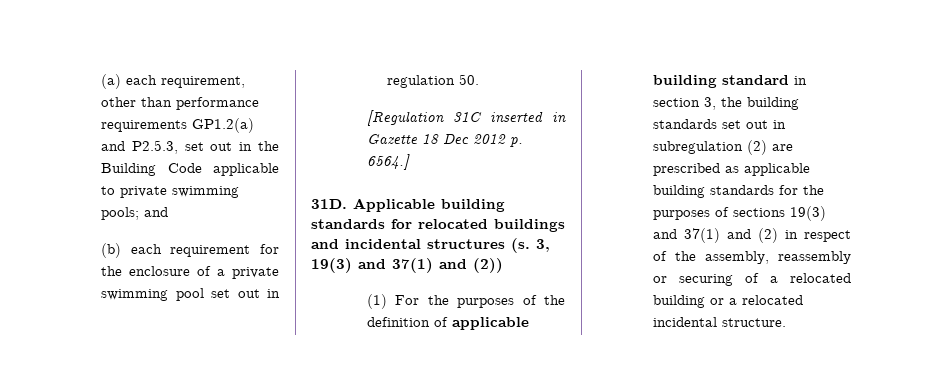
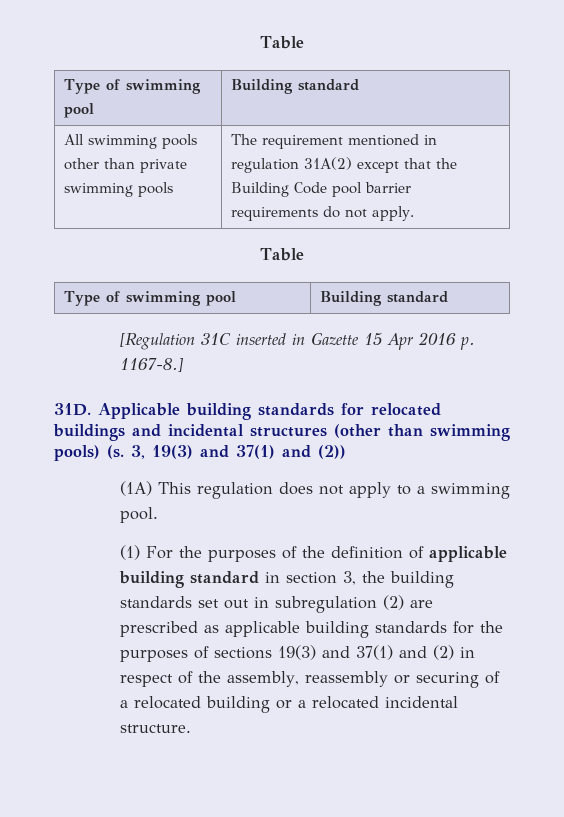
[101,74,246,89] [101,97,260,110] [101,118,255,133] [101,140,279,154] [101,163,279,176] [101,186,240,198] [101,207,169,220] [101,243,279,258] [101,266,279,279] [101,288,280,301] [387,74,480,88] (a) each requirement, other than performance requirements GP1.2(a) and P2.5.3, set out in the Building Code applicable to private swimming pools; and // (b) each requirement for the enclosure of a private swimming pool set out in regulation 50. -> [260,36,305,49] [63,79,201,94] [63,103,94,118] [230,79,359,94] [63,134,197,149] [63,158,187,173] [63,182,173,197] [230,134,437,149] [230,157,457,173] [230,182,411,197] [230,206,414,221] [260,248,305,261] [63,291,236,306] [319,291,448,306] Table // Type of swimming pool | Building standard // All swimming pools other than private swimming pools | The requirement mentioned in regulation 31A(2) except that the Building Code pool barrier requirements do not apply. // Table // Type of swimming pool | Building standard
[421,134,523,147] [366,154,410,170] 18 Dec 2012 p. 6564.] -> [363,332,475,350] [119,357,184,372] 15 Apr 2016 p. 1167-8.]
(505, 244) none -> [334,424,510,441] [54,445,100,461] (other than swimming pools)
(503, 265) none -> [119,481,510,499] [119,507,158,523] // (1A) This regulation does not apply to a swimming pool.

